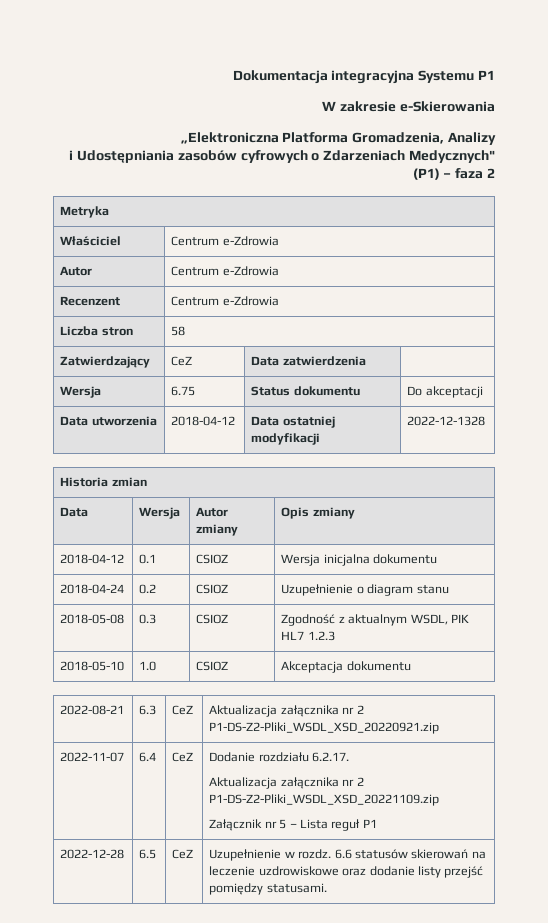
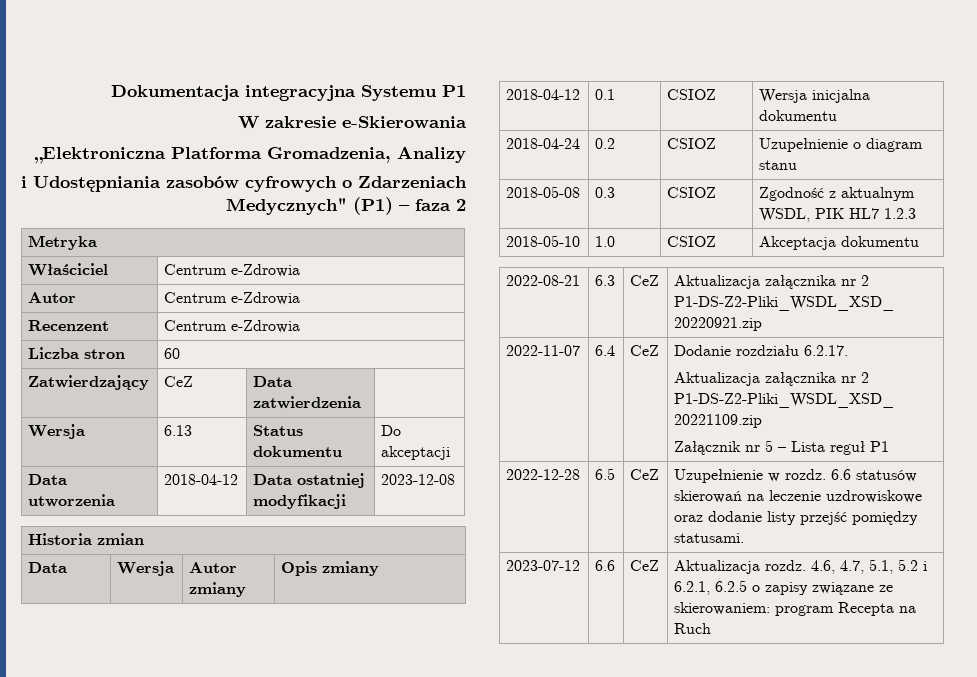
[171,326,186,336] 58 -> [164,348,181,359] 60
[171,386,196,396] 6.75 -> [164,425,193,436] 6.13
[407,416,486,426] 2022-12-1328 -> [381,474,456,485] 2023-12-08
(327, 888) none -> [506,560,581,571] [595,560,616,571] [630,560,660,571] [674,559,928,574] [674,580,894,595] [674,602,917,616] [674,623,712,634] // 2023-07-12 | 6.6 | CeZ | Aktualizacja rozdz. 4.6, 4.7, 5.1, 5.2 i 6.2.1, 6.2.5 o zapisy związane ze skierowaniem: program Recepta na Ruch

